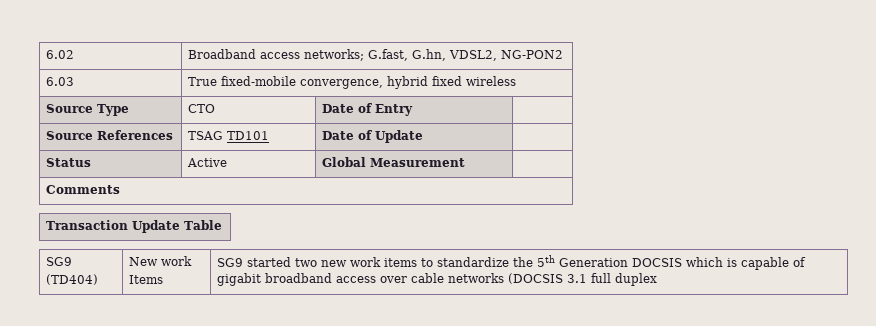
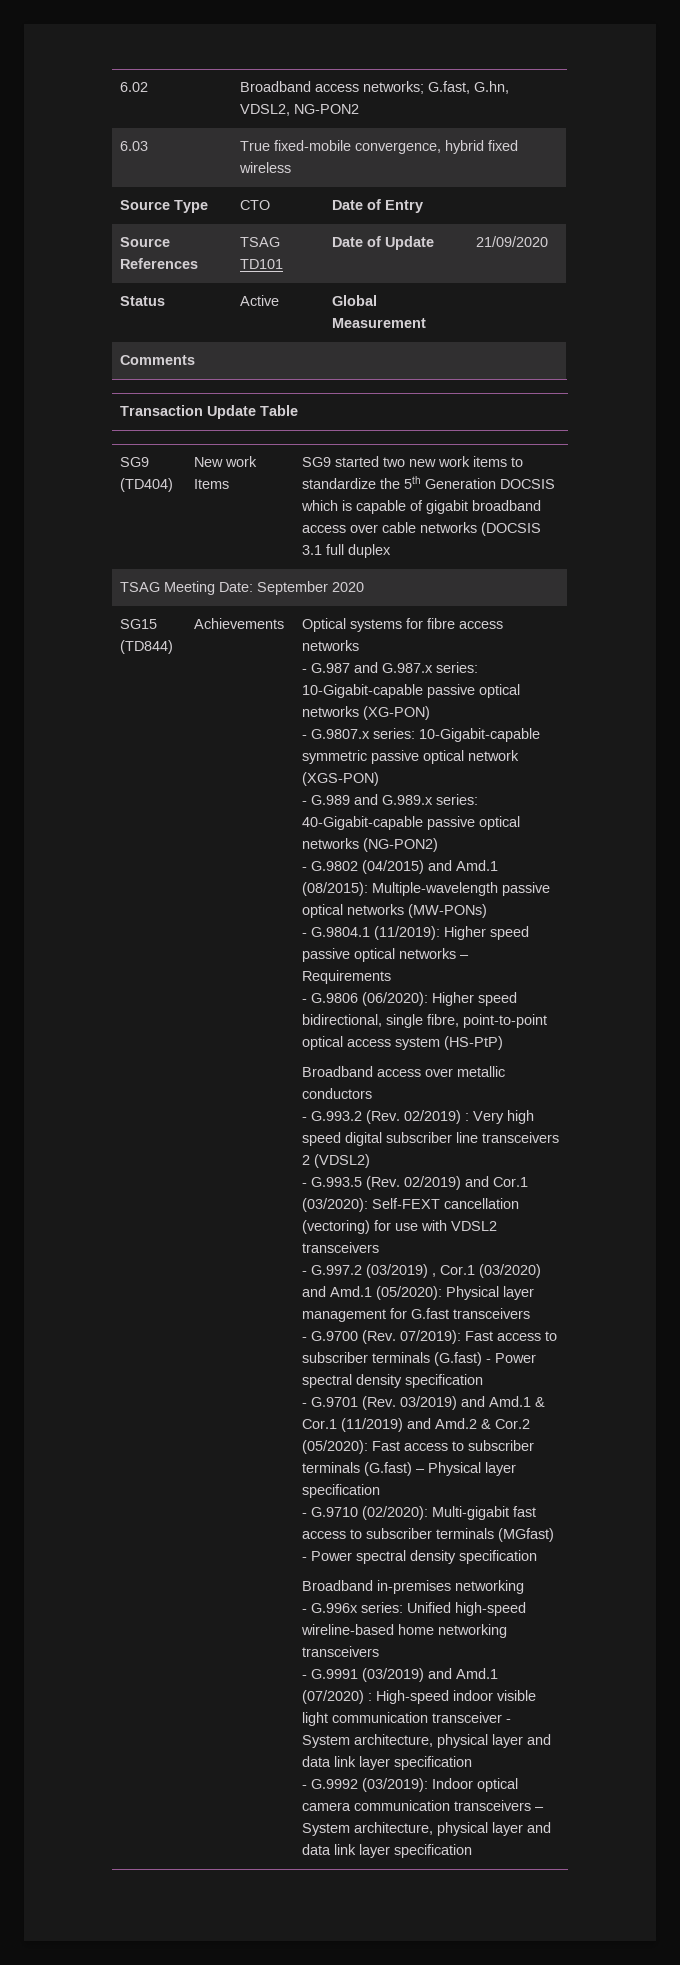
(423, 136) none -> [475,236,548,247] 21/09/2020
(657, 279) none -> [119,581,364,595] [119,619,157,629] [119,640,173,654] [193,618,284,629] [301,618,503,632] [301,640,359,651] [301,662,478,673] [301,684,520,698] [301,706,430,720] [301,728,540,742] [301,750,519,764] [301,772,379,786] [301,794,478,805] [301,816,520,830] [301,838,438,852] [301,860,498,874] [301,882,550,896] [301,904,487,918] [301,926,529,940] [301,948,469,962] [301,970,391,984] [301,992,517,1006] [301,1014,547,1028] [301,1036,503,1050] [301,1066,505,1077] [301,1088,372,1099] [301,1110,534,1124] [301,1132,559,1146] [301,1154,370,1168] [301,1176,528,1190] [301,1198,519,1212] [301,1220,497,1234] [301,1242,379,1253] [301,1264,541,1278] [301,1286,534,1300] [301,1308,530,1322] [301,1330,557,1344] [301,1352,536,1366] [301,1374,483,1388] [301,1396,545,1410] [301,1418,530,1432] [301,1440,534,1454] [301,1462,516,1476] [301,1484,380,1498] [301,1506,536,1520] [301,1528,554,1542] [301,1550,537,1564] [301,1580,524,1594] [301,1602,526,1616] [300,1624,507,1638] [301,1646,379,1657] [301,1668,498,1682] [301,1690,536,1704] [301,1712,511,1726] [301,1734,551,1748] [301,1756,472,1770] [301,1778,518,1792] [301,1800,544,1811] [301,1822,551,1836] [301,1844,472,1858] // TSAG Meeting Date: September 2020 // SG15 (TD844) | Achievements | Optical systems for fibre access networks // - G.987 and G.987.x series: 10-Gigabit-capable passive optical networks (XG-PON) // - G.9807.x series: 10-Gigabit-capable symmetric passive optical network (XGS-PON) // - G.989 and G.989.x series: 40-Gigabit-capable passive optical networks (NG-PON2) // - G.9802 (04/2015) and Amd.1 (08/2015): Multiple-wavelength passive optical networks (MW-PONs) // - G.9804.1 (11/2019): Higher speed passive optical networks – Requirements // - G.9806 (06/2020): Higher speed bidirectional, single fibre, point-to-point optical access system (HS-PtP) // Broadband access over metallic conductors // - G.993.2 (Rev. 02/2019) : Very high speed digital subscriber line transceivers 2 (VDSL2) // - G.993.5 (Rev. 02/2019) and Cor.1 (03/2020): Self-FEXT cancellation (vectoring) for use with VDSL2 transceivers // - G.997.2 (03/2019) , Cor.1 (03/2020) and Amd.1 (05/2020): Physical layer management for G.fast transceivers // - G.9700 (Rev. 07/2019): Fast access to subscriber terminals (G.fast) - Power spectral density specification // - G.9701 (Rev. 03/2019) and Amd.1 & Cor.1 (11/2019) and Amd.2 & Cor.2 (05/2020): Fast access to subscriber terminals (G.fast) – Physical layer specification // - G.9710 (02/2020): Multi-gigabit fast access to subscriber terminals (MGfast) - Power spectral density specification // Broadband in-premises networking // - G.996x series: Unified high-speed wireline-based home networking transceivers // - G.9991 (03/2019) and Amd.1 (07/2020) : High-speed indoor visible light communication transceiver - System architecture, physical layer and data link layer specification // - G.9992 (03/2019): Indoor optical camera communication transceivers – System architecture, physical layer and data link layer specification

